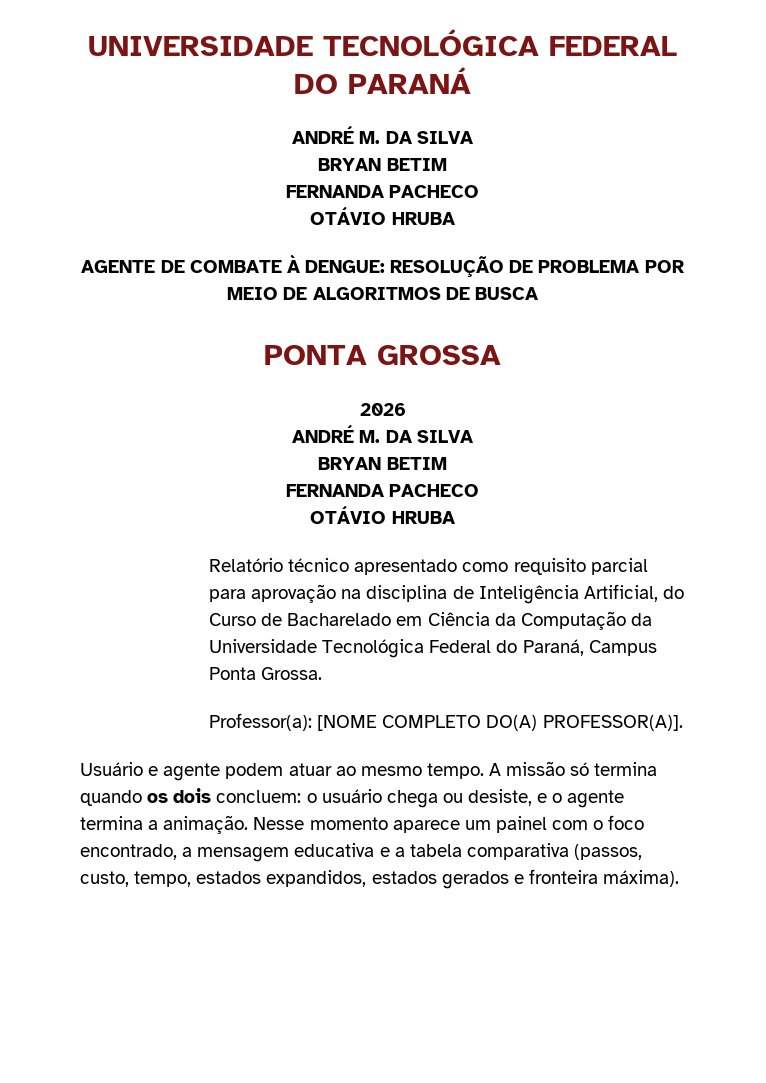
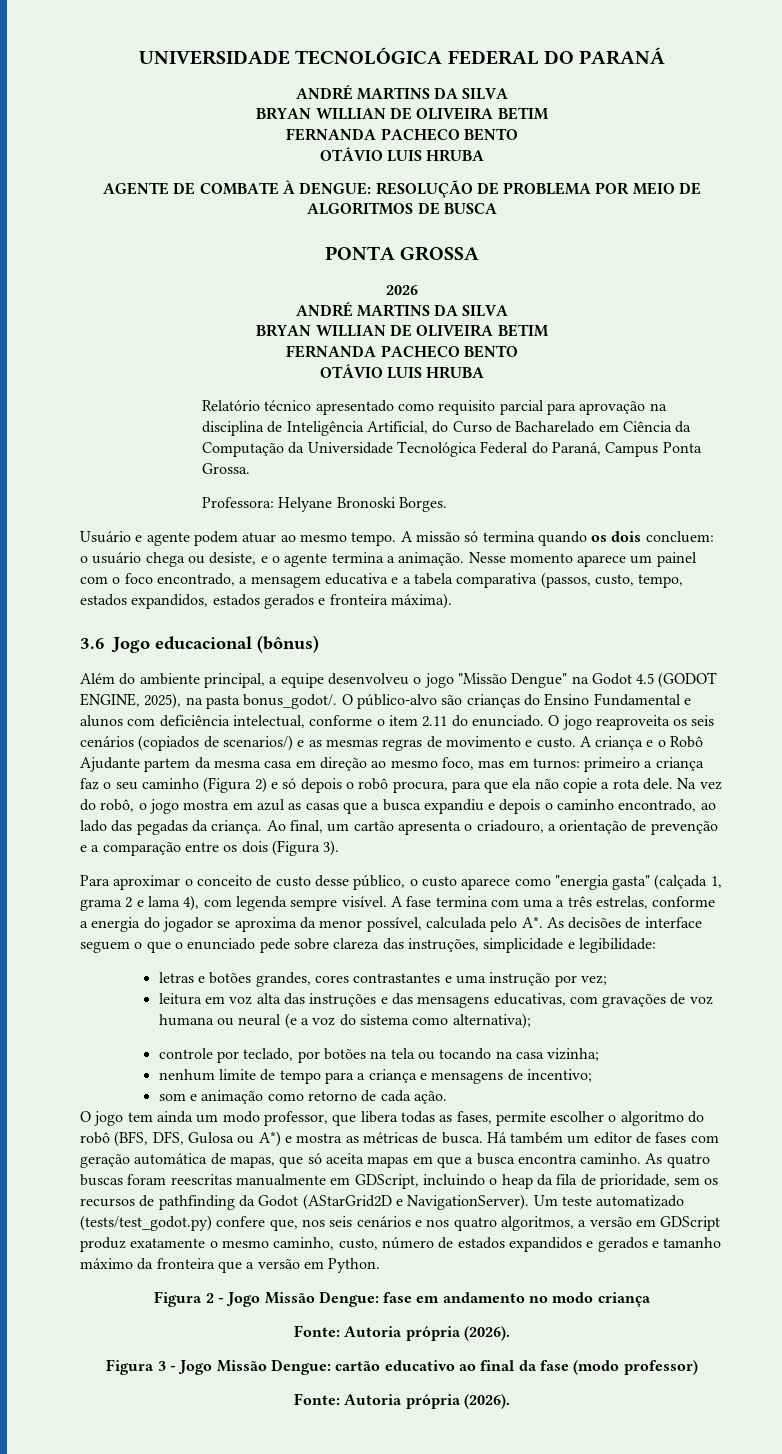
[359,131,474,144] [318,158,447,171] [285,185,480,198] [310,207,387,225] M. DA SILVA // BRYAN BETIM // FERNANDA PACHECO // OTÁVIO -> [356,87,509,100] [256,107,549,120] [286,128,518,141] [319,147,422,162] MARTINS DA SILVA // BRYAN WILLIAN DE OLIVEIRA BETIM // FERNANDA PACHECO BENTO // OTÁVIO LUIS
[359,430,474,443] [318,457,447,470] [285,484,480,497] [310,506,387,524] M. DA SILVA // BRYAN BETIM // FERNANDA PACHECO // OTÁVIO -> [356,304,509,317] [256,324,549,337] [286,345,518,358] [319,364,422,379] MARTINS DA SILVA // BRYAN WILLIAN DE OLIVEIRA BETIM // FERNANDA PACHECO BENTO // OTÁVIO LUIS
[209,713,683,731] Professor(a): [NOME COMPLETO DO(A) PROFESSOR(A)]. -> [202,497,448,512] Professora: Helyane Bronoski Borges.
(680, 878) none -> [80,635,319,653] [80,672,718,688] [80,693,691,709] [80,715,715,730] [80,735,704,751] [80,757,704,772] [80,777,722,793] [80,799,716,814] [80,820,718,835] [80,840,340,856] [80,874,722,890] [80,895,716,911] [80,916,702,932] [80,938,656,953] [158,972,607,987] [158,993,713,1008] [158,1013,531,1029] [158,1048,600,1063] [158,1069,592,1084] [158,1090,447,1104] [80,1111,705,1126] [80,1131,719,1147] [80,1153,710,1168] [80,1174,719,1189] [80,1194,685,1210] [80,1215,721,1231] [80,1237,722,1252] [80,1258,381,1273] [154,1291,651,1307] [294,1325,510,1341] [106,1359,698,1375] [294,1393,510,1409] // 3.6 Jogo educacional (bônus) // Além do ambiente principal, a equipe desenvolveu o jogo "Missão Dengue" na Godot 4.5 (GODOT ENGINE, 2025), na pasta bonus_godot/. O público-alvo são crianças do Ensino Fundamental e alunos com deficiência intelectual, conforme o item 2.11 do enunciado. O jogo reaproveita os seis cenários (copiados de scenarios/) e as mesmas regras de movimento e custo. A criança e o Robô Ajudante partem da mesma casa em direção ao mesmo foco, mas em turnos: primeiro a criança faz o seu caminho (Figura 2) e só depois o robô procura, para que ela não copie a rota dele. Na vez do robô, o jogo mostra em azul as casas que a busca expandiu e depois o caminho encontrado, ao lado das pegadas da criança. Ao final, um cartão apresenta o criadouro, a orientação de prevenção e a comparação entre os dois (Figura 3). // Para aproximar o conceito de custo desse público, o custo aparece como "energia gasta" (calçada 1, grama 2 e lama 4), com legenda sempre visível. A fase termina com uma a três estrelas, conforme a energia do jogador se aproxima da menor possível, calculada pelo A*. As decisões de interface seguem o que o enunciado pede sobre clareza das instruções, simplicidade e legibilidade: // letras e botões grandes, cores contrastantes e uma instrução por vez; // leitura em voz alta das instruções e das mensagens educativas, com gravações de voz humana ou neural (e a voz do sistema como alternativa); // controle por teclado, por botões na tela ou tocando na casa vizinha; // nenhum limite de tempo para a criança e mensagens de incentivo; // som e animação como retorno de cada ação. // O jogo tem ainda um modo professor, que libera todas as fases, permite escolher o algoritmo do robô (BFS, DFS, Gulosa ou A*) e mostra as métricas de busca. Há também um editor de fases com geração automática de mapas, que só aceita mapas em que a busca encontra caminho. As quatro buscas foram reescritas manualmente em GDScript, incluindo o heap da fila de prioridade, sem os recursos de pathfinding da Godot (AStarGrid2D e NavigationServer). Um teste automatizado (tests/test_godot.py) confere que, nos seis cenários e nos quatro algoritmos, a versão em GDScript produz exatamente o mesmo caminho, custo, número de estados expandidos e gerados e tamanho máximo da fronteira que a versão em Python. // Figura 2 - Jogo Missão Dengue: fase em andamento no modo criança // Fonte: Autoria própria (2026). // Figura 3 - Jogo Missão Dengue: cartão educativo ao final da fase (modo professor) // Fonte: Autoria própria (2026).

